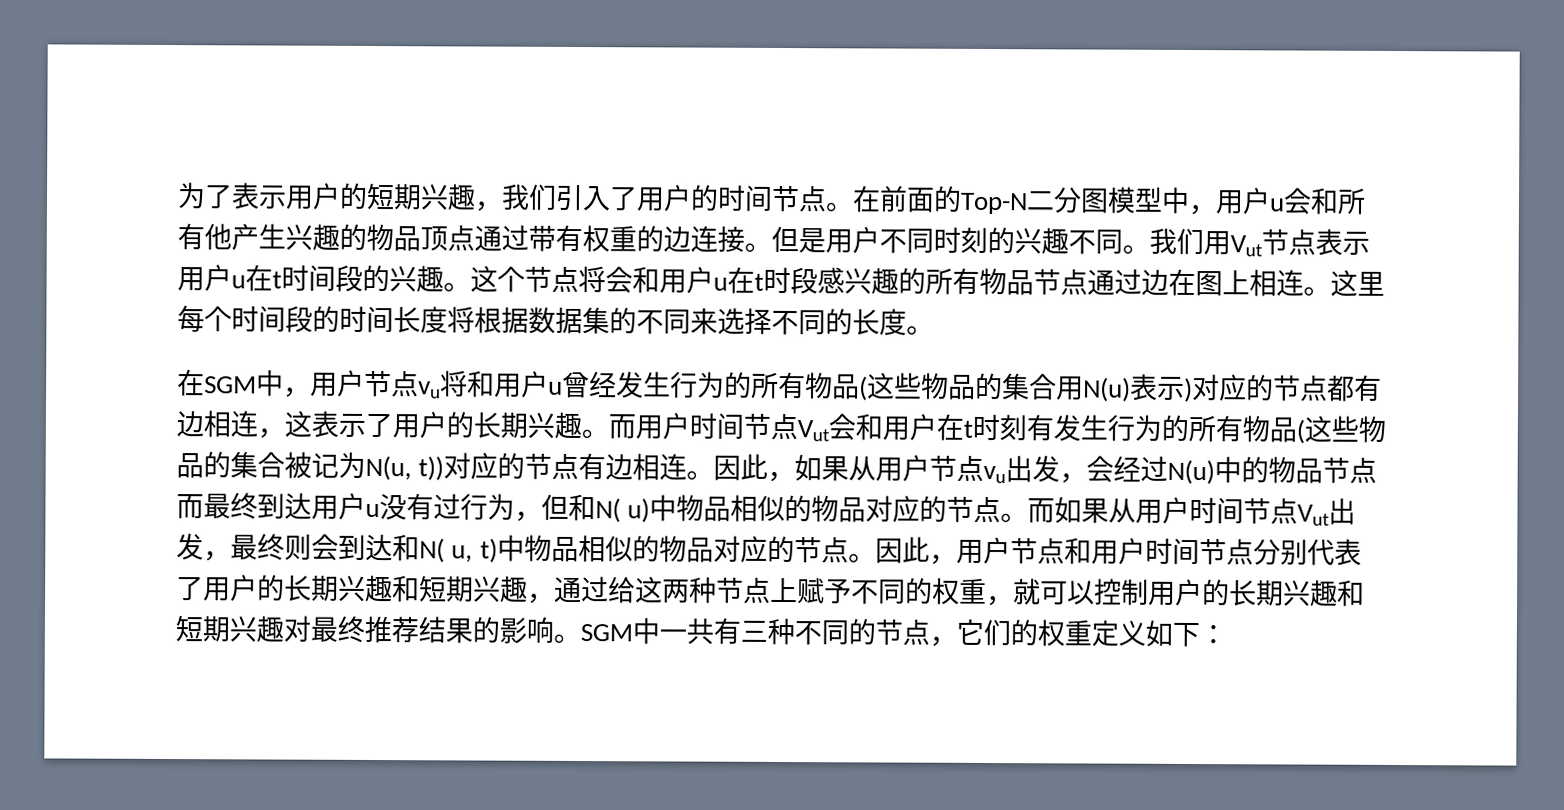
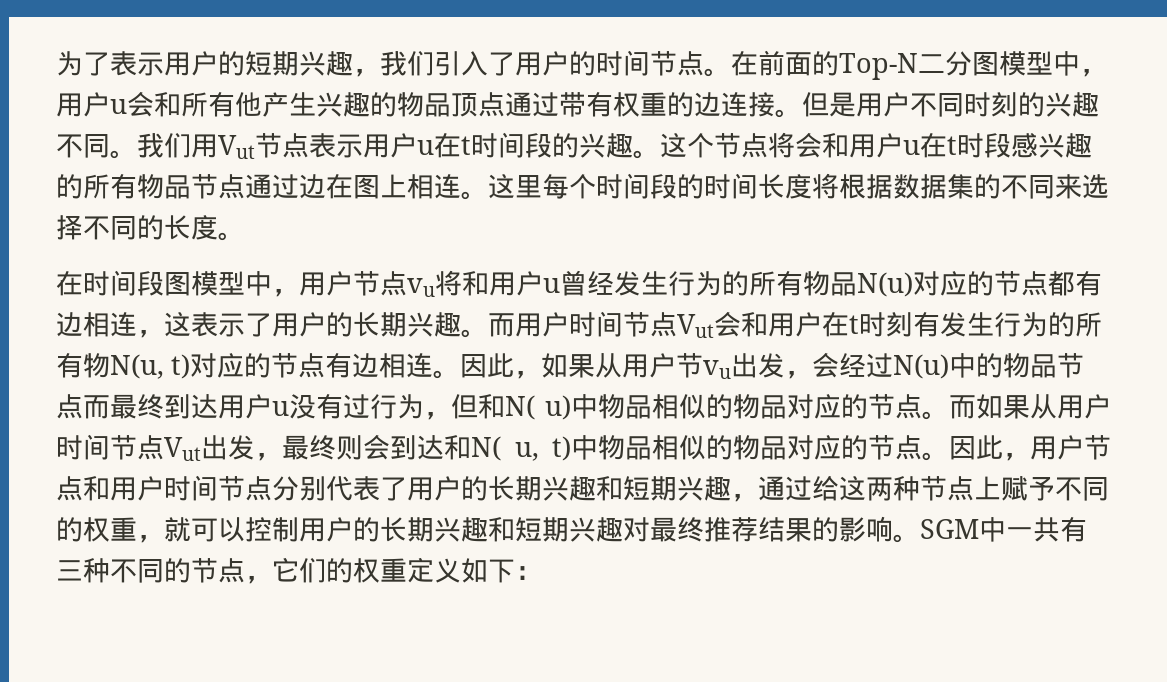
[204,376,257,394] SGM -> [83,270,245,296] 时间段图模型
[859,372,1193,403] (这些物品的集合用N(u)表示) -> [857,272,913,297] N(u)
[1269,415,1386,444] [176,451,445,481] 品(这些物品的集合被记为N(u, t)) -> [110,354,191,379] N(u, t)
[956,455,985,482] 点 -> (704, 365) none

